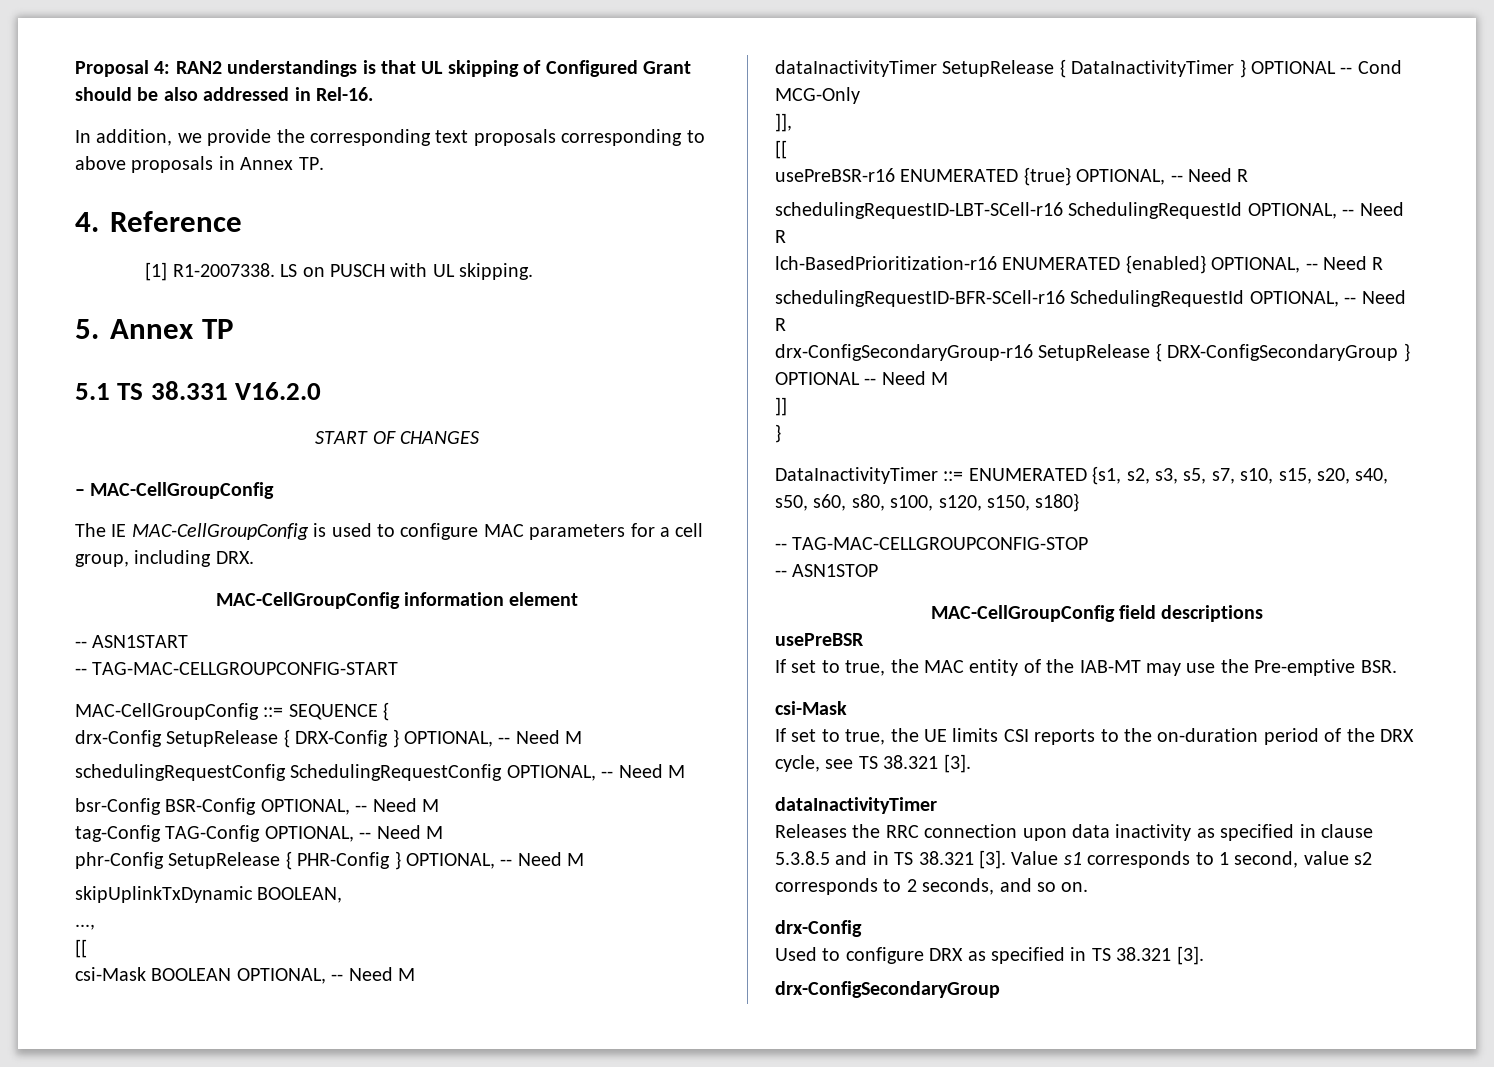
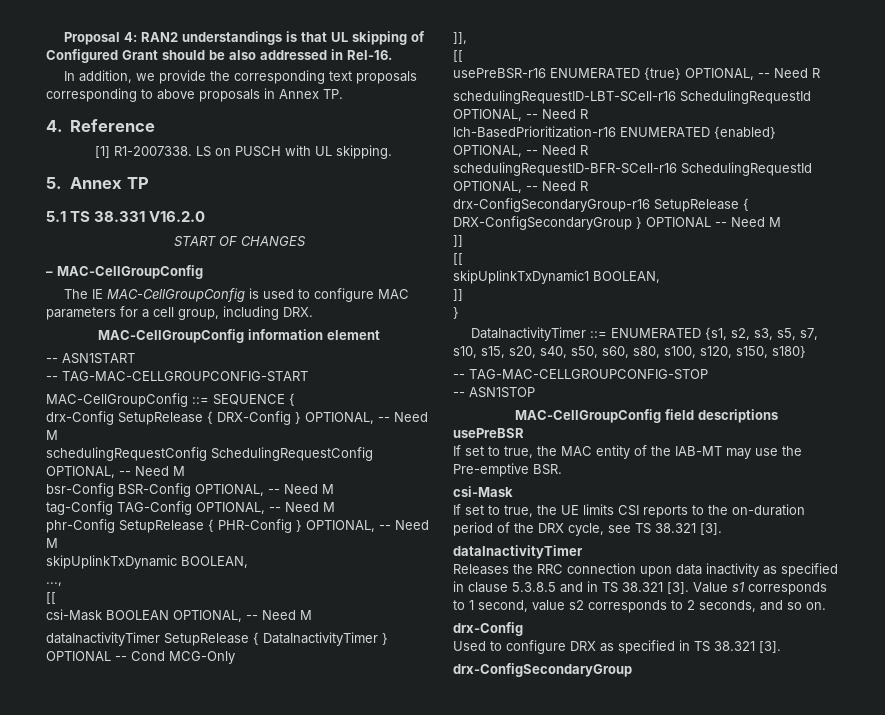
(787, 406) none -> [453,253,463,265] [453,270,660,284] [453,289,463,301] // [[ // skipUplinkTxDynamic1 BOOLEAN, // ]]

